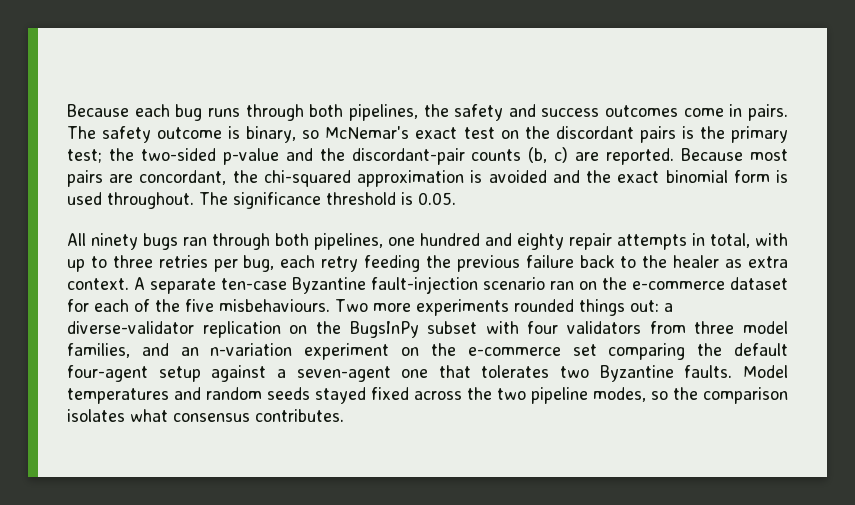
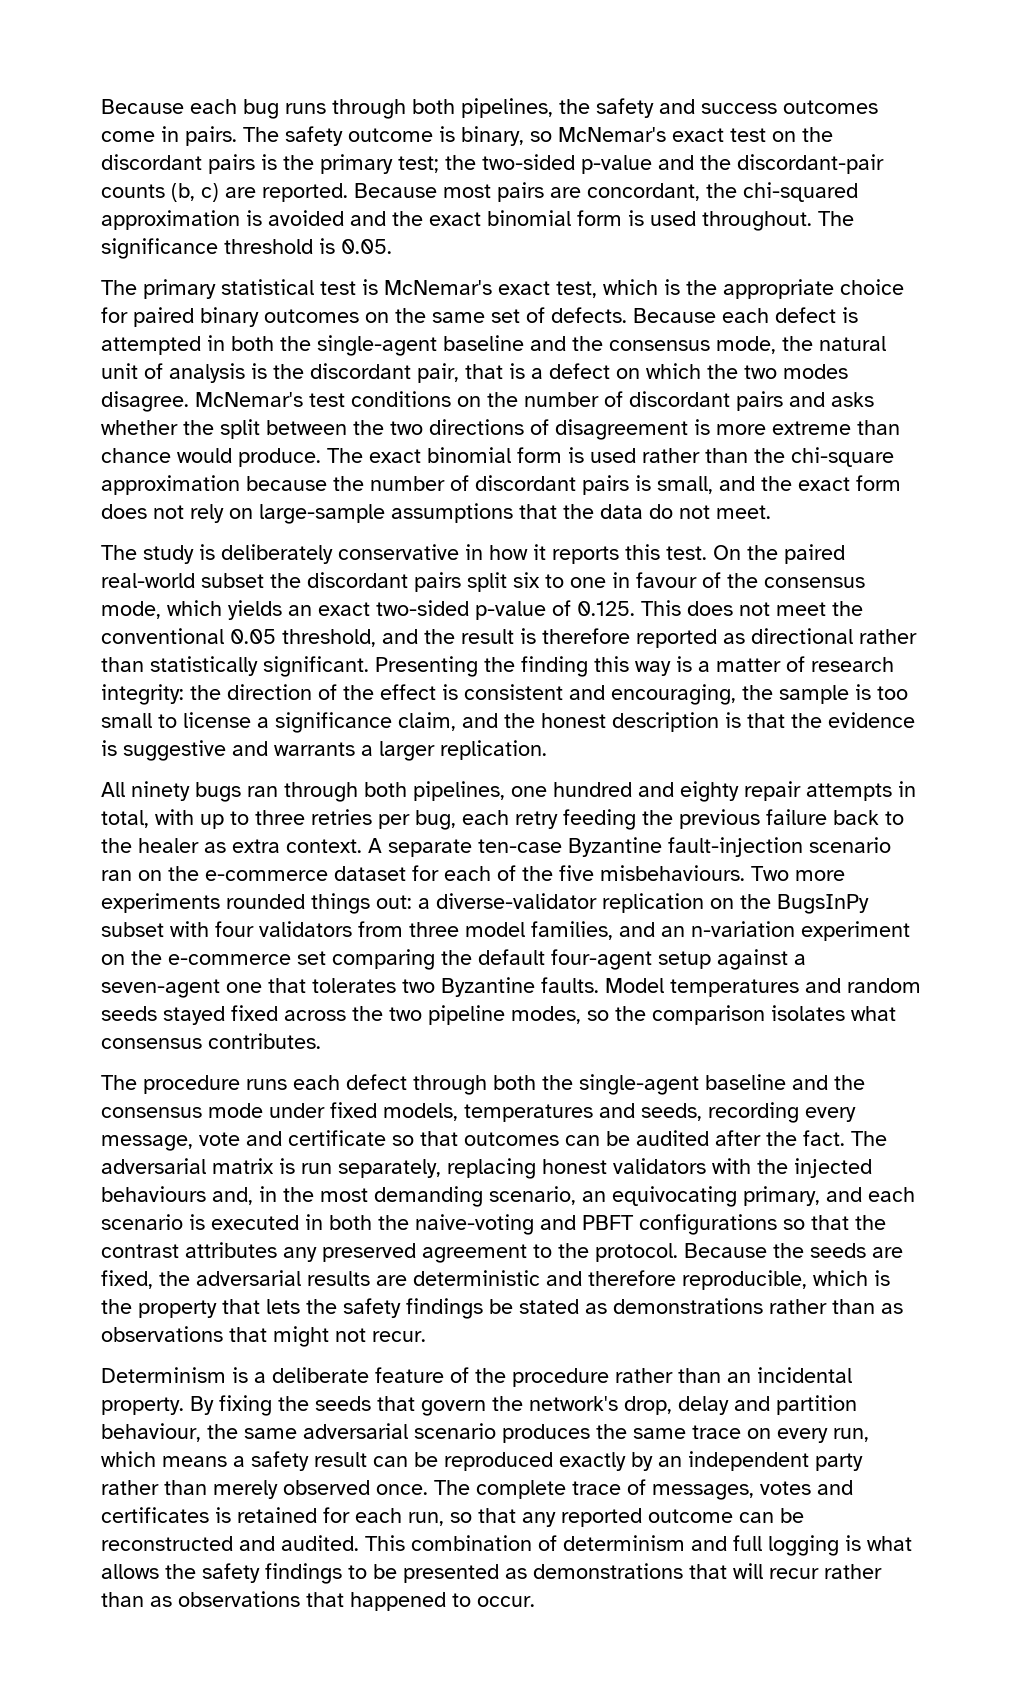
(456, 198) none -> [101,279,904,299] [101,307,858,327] [101,335,886,356] [101,363,848,383] [101,391,874,412] [101,419,900,440] [101,447,894,467] [101,475,901,495] [101,503,771,524] [101,544,845,564] [101,572,865,592] [101,600,863,620] [101,628,917,648] [101,656,894,677] [101,684,908,705] [101,712,915,733] [101,740,547,761] // The primary statistical test is McNemar's exact test, which is the appropriate choice for paired binary outcomes on the same set of defects. Because each defect is attempted in both the single-agent baseline and the consensus mode, the natural unit of analysis is the discordant pair, that is a defect on which the two modes disagree. McNemar's test conditions on the number of discordant pairs and asks whether the split between the two directions of disagreement is more extreme than chance would produce. The exact binomial form is used rather than the chi-square approximation because the number of discordant pairs is small, and the exact form does not rely on large-sample assumptions that the data do not meet. // The study is deliberately conservative in how it reports this test. On the paired real-world subset the discordant pairs split six to one in favour of the consensus mode, which yields an exact two-sided p-value of 0.125. This does not meet the conventional 0.05 threshold, and the result is therefore reported as directional rather than statistically significant. Presenting the finding this way is a matter of research integrity: the direction of the effect is consistent and encouraging, the sample is too small to license a significance claim, and the honest description is that the evidence is suggestive and warrants a larger replication.
(344, 415) none -> [101,1074,865,1095] [101,1102,856,1123] [101,1130,887,1151] [101,1158,872,1179] [101,1186,915,1207] [101,1214,886,1235] [101,1242,903,1263] [101,1270,890,1290] [101,1298,903,1319] [101,1326,426,1347] [101,1367,852,1387] [101,1395,857,1416] [101,1423,869,1443] [101,1451,863,1471] [101,1479,853,1500] [101,1507,804,1527] [101,1535,912,1556] [101,1563,882,1584] [101,1591,535,1611] // The procedure runs each defect through both the single-agent baseline and the consensus mode under fixed models, temperatures and seeds, recording every message, vote and certificate so that outcomes can be audited after the fact. The adversarial matrix is run separately, replacing honest validators with the injected behaviours and, in the most demanding scenario, an equivocating primary, and each scenario is executed in both the naive-voting and PBFT configurations so that the contrast attributes any preserved agreement to the protocol. Because the seeds are fixed, the adversarial results are deterministic and therefore reproducible, which is the property that lets the safety findings be stated as demonstrations rather than as observations that might not recur. // Determinism is a deliberate feature of the procedure rather than an incidental property. By fixing the seeds that govern the network's drop, delay and partition behaviour, the same adversarial scenario produces the same trace on every run, which means a safety result can be reproduced exactly by an independent party rather than merely observed once. The complete trace of messages, votes and certificates is retained for each run, so that any reported outcome can be reconstructed and audited. This combination of determinism and full logging is what allows the safety findings to be presented as demonstrations that will recur rather than as observations that happened to occur.

